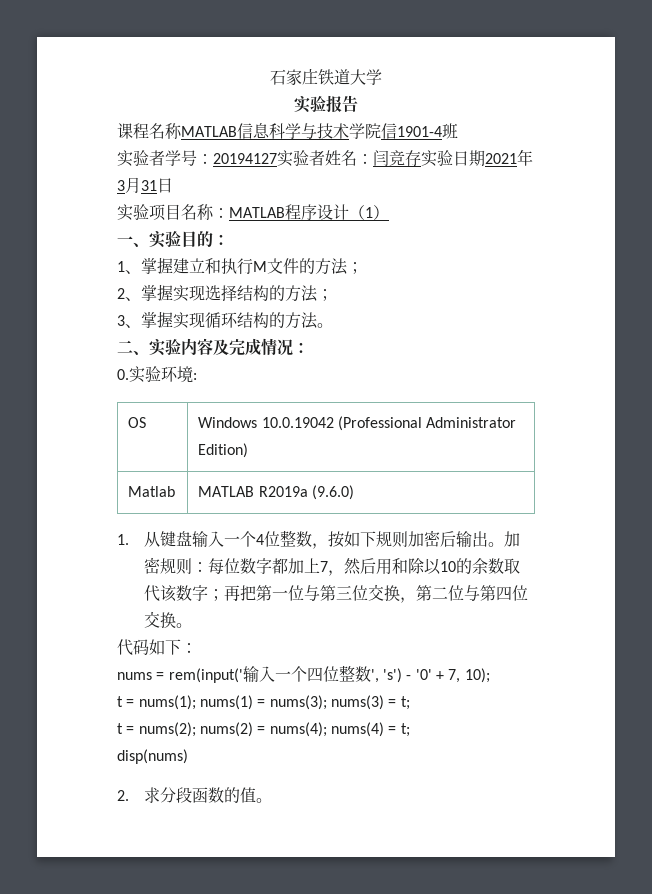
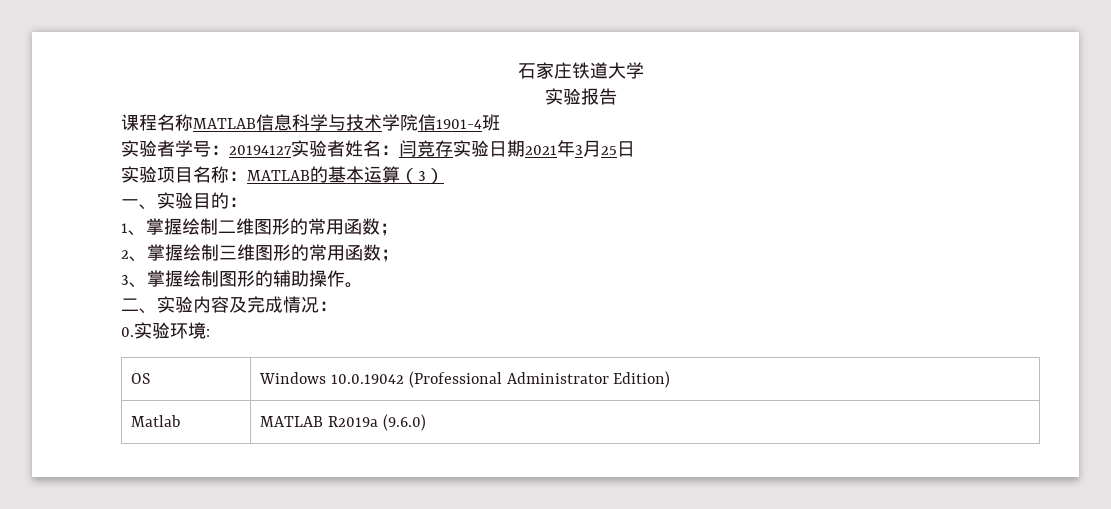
[141,180,157,191] 31 -> [601,146,617,155] 25
[285,204,373,220] 程序设计（1 -> [310,166,426,184] 的基本运算（3
[173,258,363,275] [117,284,318,302] 建立和执行M文件的方法； // 2、掌握实现选择结构的方法 -> [182,218,398,236] [121,244,381,262] 绘制二维图形的常用函数； // 2、掌握绘制三维图形的常用函数
[173,312,318,329] 实现循环结构的方法 -> [183,270,345,287] 绘制图形的辅助操作
[117,530,521,549] [144,557,521,576] [144,584,529,603] [144,611,193,629] [117,639,197,656] [117,665,490,683] [117,695,410,710] [117,722,410,737] [117,749,188,764] [117,787,273,803] // 1.从键盘输入一个4位整数，按如下规则加密后输出。加密规则：每位数字都加上7，然后用和除以10的余数取代该数字；再把第一位与第三位交换，第二位与第四位交换。 // 代码如下： // nums = rem(input('输入一个四位整数', 's') - '0' + 7, 10); // t = nums(1); nums(1) = nums(3); nums(3) = t; // t = nums(2); nums(2) = nums(4); nums(4) = t; // disp(nums) // 2.求分段函数的值。 -> (426, 422) none

